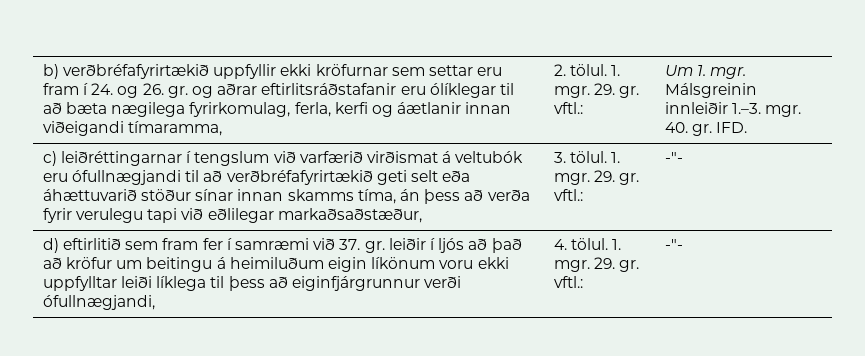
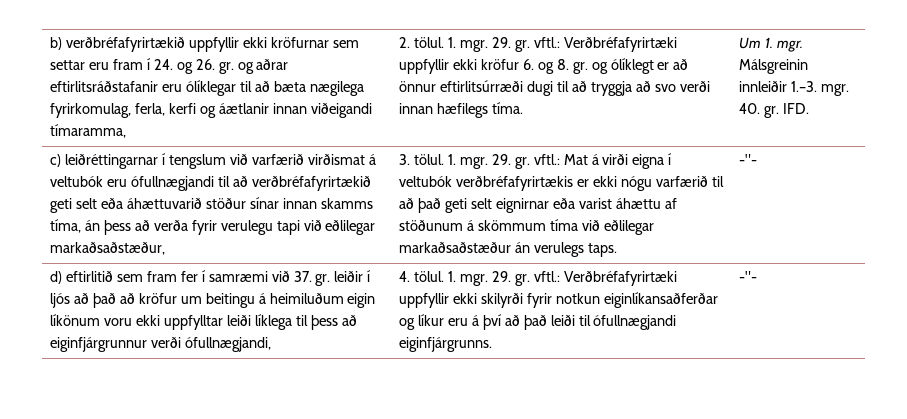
(583, 108) none -> [563,37,677,52] [399,58,689,74] [399,80,710,96] [399,102,524,118] Verðbréfafyrirtæki uppfyllir ekki kröfur 6. og 8. gr. og ólíklegt er að önnur eftirlitsúrræði dugi til að tryggja að svo verði innan hæfilegs tíma.
(583, 195) none -> [563,153,672,169] [399,176,724,191] [399,198,677,213] [399,219,654,235] [399,242,617,257] Mat á virði eigna í veltubók verðbréfafyrirtækis er ekki nógu varfærið til að það geti selt eignirnar eða varist áhættu af stöðunum á skömmum tíma við eðlilegar markaðsaðstæður án verulegs taps.
(583, 282) none -> [563,271,677,286] [399,292,718,308] [399,314,677,330] [399,337,493,352] Verðbréfafyrirtæki uppfyllir ekki skilyrði fyrir notkun eiginlíkansaðferðar og líkur eru á því að það leiði til ófullnægjandi eiginfjárgrunns.

